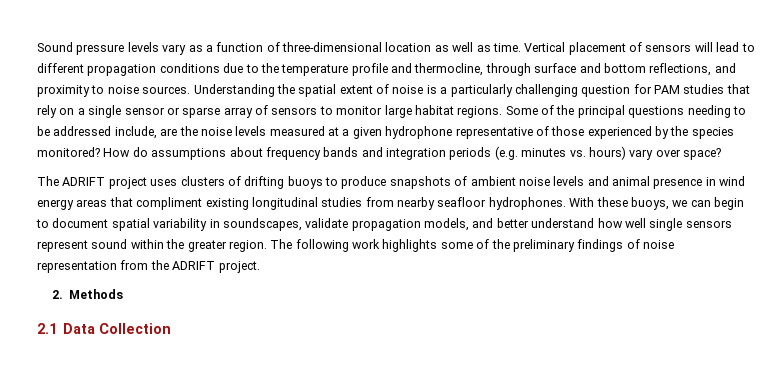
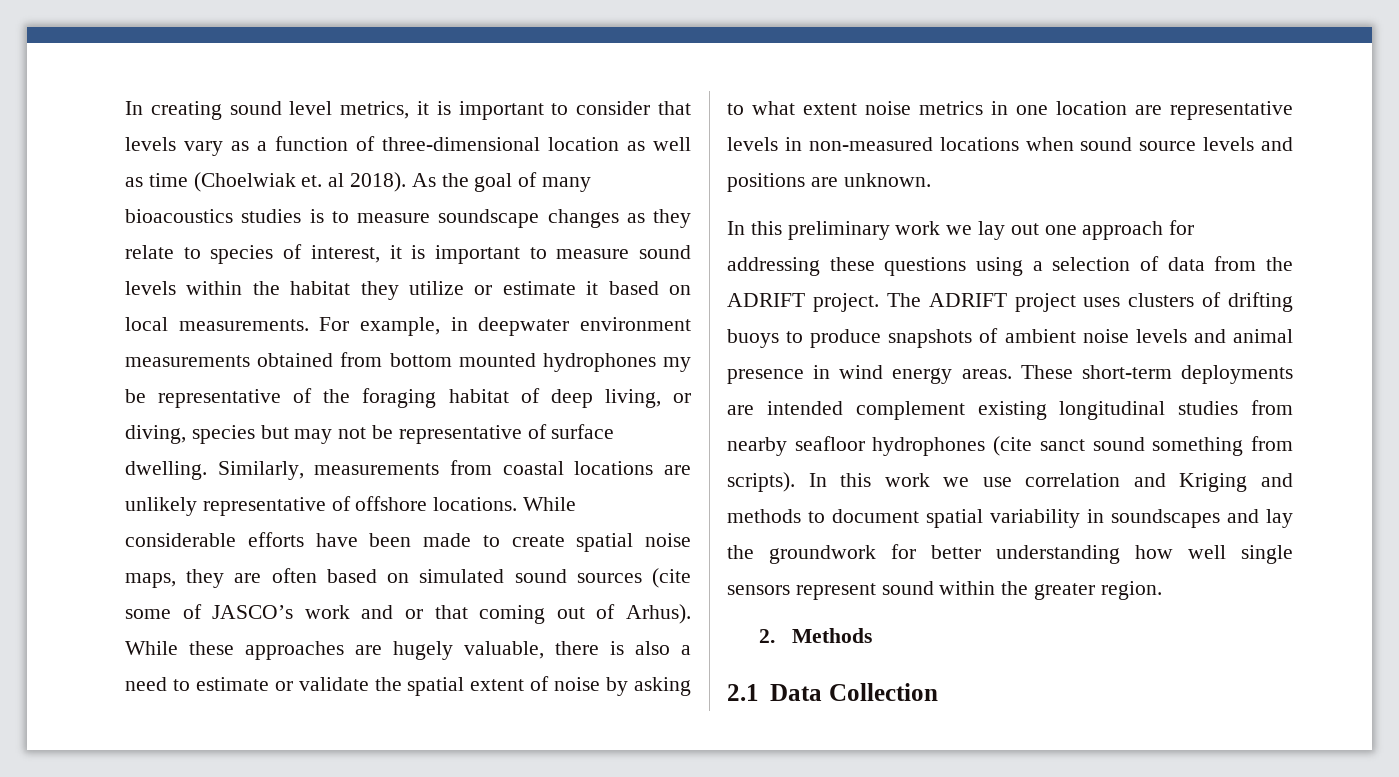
[37,42,125,55] Sound pressure -> [125,101,691,120] In creating sound level metrics, it is important to consider that
[492,42,755,55] [37,63,736,76] [37,84,275,97] time. Vertical placement of sensors will lead to different propagation conditions due to the temperature profile and thermocline, through surface and bottom reflections, and proximity to noise sources. Understanding -> [148,172,592,192] [125,209,691,228] [125,244,691,264] [125,281,691,300] [125,317,691,336] [125,352,691,372] [125,388,691,408] [125,424,615,444] [125,460,691,480] [125,496,577,516] [125,532,691,552] [125,568,691,588] [125,604,692,624] [125,641,691,660] [125,677,369,691] time (Choelwiak et. al 2018). As the goal of many bioacoustics studies is to measure soundscape changes as they relate to species of interest, it is important to measure sound levels within the habitat they utilize or estimate it based on local measurements. For example, in deepwater environment measurements obtained from bottom mounted hydrophones my be representative of the foraging habitat of deep living, or diving, species but may not be representative of surface dwelling. Similarly, measurements from coastal locations are unlikely representative of offshore locations. While considerable efforts have been made to create spatial noise maps, they are often based on simulated sound sources (cite some of JASCO’s work and or that coming out of Arhus). While these approaches are hugely valuable, there is also a need to estimate or validate
[426,84,750,97] [37,105,746,118] [37,126,734,139] [37,146,721,160] is a particularly challenging question for PAM studies that rely on a single sensor or sparse array of sensors to monitor large habitat regions. Some of the principal questions needing to be addressed include, are the noise levels measured at a given hydrophone representative of those experienced by the species monitored? How do assumptions about frequency bands and integration periods (e.g. minutes vs. hours) vary over space? // -> [606,677,692,696] [727,101,1293,120] [727,137,1293,151] [727,173,931,192] [727,220,1195,240] [727,256,1293,276] [727,293,879,312] by asking to what extent noise metrics in one location are representative levels in non-measured locations when sound source levels and positions are unknown. // In this preliminary work we lay out one approach for addressing these questions using a selection of data from the ADRIFT project.
[76,197,203,210] areas that compliment -> [961,365,1293,384] [727,401,965,420] areas. These short-term deployments are intended complement
[488,197,744,210] hydrophones. With these buoys, we can begin -> [872,436,1293,456] [727,472,1293,492] [727,509,801,523] hydrophones (cite sanct sound something from scripts). In this work we use correlation and Kriging and methods
[222,218,595,231] soundscapes, validate propagation models, and better understand -> [1111,509,1293,528] [727,544,1120,564] soundscapes and lay the groundwork for better understanding
[270,239,674,252] [37,260,260,273] The following work highlights some of the preliminary findings of noise representation from the ADRIFT project. -> (1162, 590) none

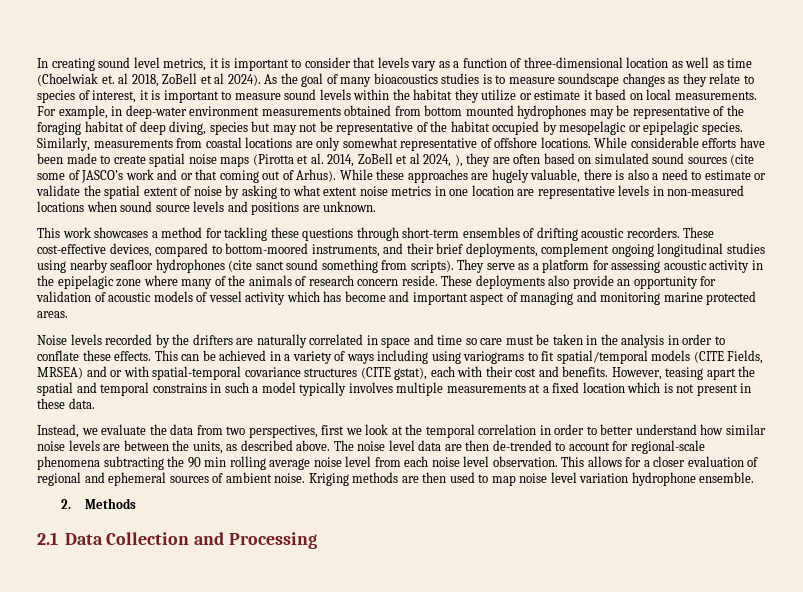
[350,172,407,192] 2018). -> [131,73,261,87] 2018, ZoBell et al 2024).
[478,317,570,336] deepwater -> [125,105,187,119] deep-water
[663,357,691,372] my -> [589,109,614,119] may
[604,389,691,408] living, or -> (166, 128) none
[551,424,615,439] [125,461,207,480] surface dwelling. -> [430,121,743,135] the habitat occupied by mesopelagic or epipelagic species.
[125,497,197,516] unlikely -> [316,137,398,151] only somewhat
[125,573,176,588] maps, -> [220,153,463,167] maps (Pirotta et al. 2014, ZoBell et al 2024, ),
[727,220,1195,240] [727,256,1293,276] [727,292,1293,312] [727,328,1293,348] [727,365,1293,384] [727,401,1047,420] In this preliminary work we lay out one approach for addressing these questions using a selection of data from the ADRIFT project. The ADRIFT project uses clusters of drifting buoys to produce snapshots of ambient noise levels and animal presence in wind energy areas. These short-term deployments are intended complement existing -> [37,227,715,241] [37,243,654,257] This work showcases a method for tackling these questions through short-term ensembles of drifting acoustic recorders. These cost-effective devices, compared to bottom-moored instruments, and their brief deployments, complement ongoing
[1251,400,1293,415] from -> [37,260,66,273] using
[808,473,1293,492] [727,509,1293,528] [727,544,1293,564] [727,581,1162,600] In this work we use correlation and Kriging and methods to document spatial variability in soundscapes and lay the groundwork for better understanding how well single sensors represent sound within the greater region. -> [457,259,763,273] [37,275,717,289] [36,291,757,305] [37,311,68,318] [37,334,725,348] [37,350,764,364] [37,366,756,380] [37,382,752,396] [37,398,95,409] [37,424,766,438] [37,440,705,454] [37,456,759,470] [37,472,755,486] They serve as a platform for assessing acoustic activity in the epipelagic zone where many of the animals of research concern reside. These deployments also provide an opportunity for validation of acoustic models of vessel activity which has become and important aspect of managing and monitoring marine protected areas. // Noise levels recorded by the drifters are naturally correlated in space and time so care must be taken in the analysis in order to conflate these effects. This can be achieved in a variety of ways including using variograms to fit spatial/temporal models (CITE Fields, MRSEA) and or with spatial-temporal covariance structures (CITE gstat), each with their cost and benefits. However, teasing apart the spatial and temporal constrains in such a model typically involves multiple measurements at a fixed location which is not present in these data. // Instead, we evaluate the data from two perspectives, first we look at the temporal correlation in order to better understand how similar noise levels are between the units, as described above. The noise level data are then de-trended to account for regional-scale phenomena subtracting the 90 min rolling average noise level from each noise level observation. This allows for a closer evaluation of regional and ephemeral sources of ambient noise. Kriging methods are then used to map noise level variation hydrophone ensemble.
(938, 692) none -> [193,532,317,549] and Processing

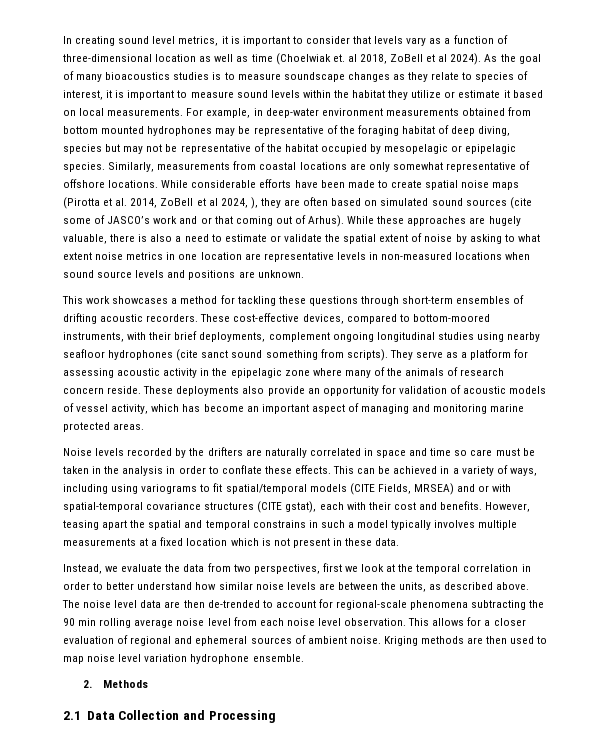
[383,243,404,254] and -> [127,332,147,340] with
[245,292,286,305] activity -> [111,404,149,414] activity,
[389,291,410,302] and -> [246,406,259,412] an
[346,354,374,364] ways -> [509,468,537,476] ways,

